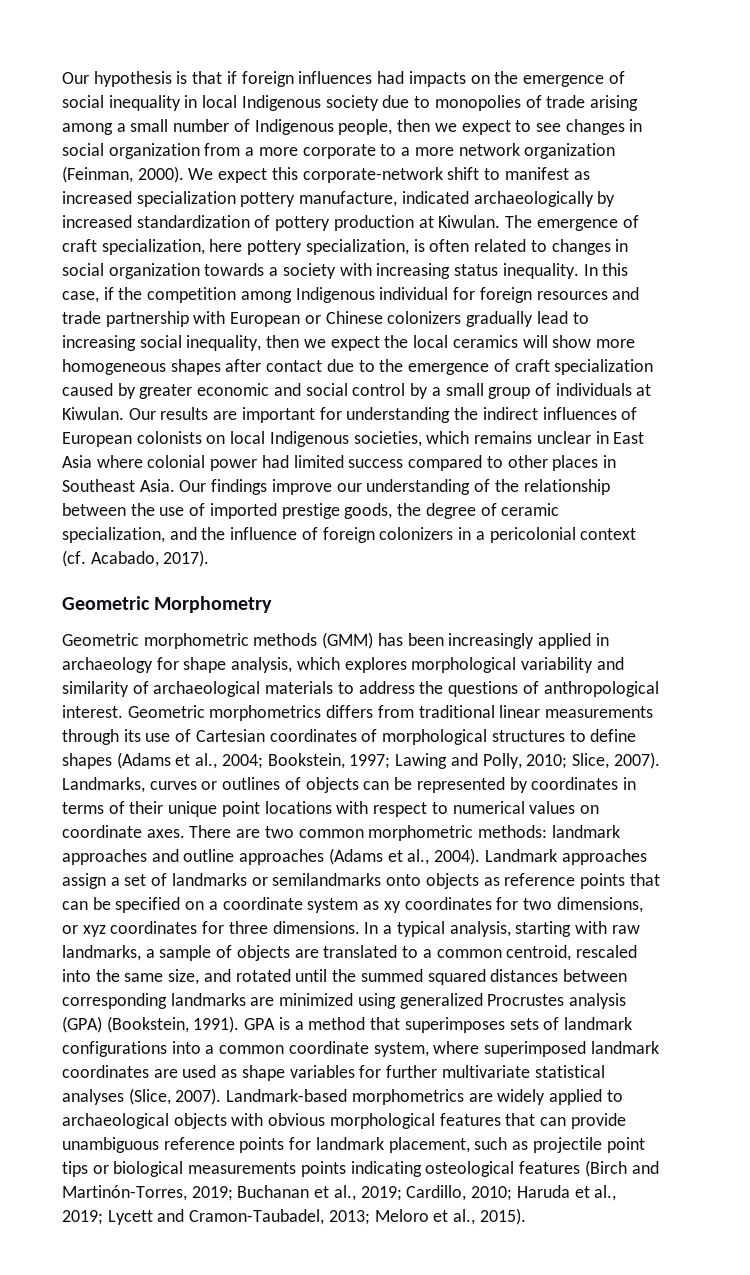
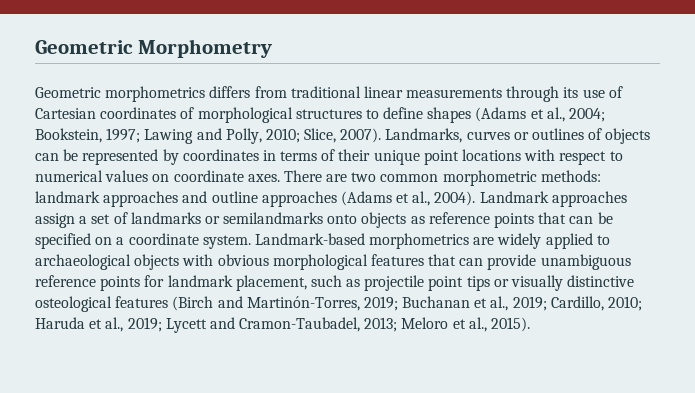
[62,71,625,87] [62,95,638,111] [62,119,643,135] [62,143,616,159] [62,166,590,183] [62,191,616,207] [62,215,639,231] [62,239,629,255] [62,263,629,279] [62,287,640,303] [62,311,589,327] [62,335,635,351] [62,359,654,375] [62,383,652,399] [62,407,638,423] [62,431,645,447] [62,455,616,471] [62,479,610,495] [62,503,560,519] [62,527,637,543] [62,550,210,567] [62,596,273,613] [62,632,609,649] [62,657,624,673] [62,681,659,697] [62,705,123,718] Our hypothesis is that if foreign influences had impacts on the emergence of social inequality in local Indigenous society due to monopolies of trade arising among a small number of Indigenous people, then we expect to see changes in social organization from a more corporate to a more network organization (Feinman, 2000). We expect this corporate-network shift to manifest as increased specialization pottery manufacture, indicated archaeologically by increased standardization of pottery production at Kiwulan. The emergence of craft specialization, here pottery specialization, is often related to changes in social organization towards a society with increasing status inequality. In this case, if the competition among Indigenous individual for foreign resources and trade partnership with European or Chinese colonizers gradually lead to increasing social inequality, then we expect the local ceramics will show more homogeneous shapes after contact due to the emergence of craft specialization caused by greater economic and social control by a small group of individuals at Kiwulan. Our results are important for understanding the indirect influences of European colonists on local Indigenous societies, which remains unclear in East Asia where colonial power had limited success compared to other places in Southeast Asia. Our findings improve our understanding of the relationship between the use of imported prestige goods, the degree of ceramic specialization, and the influence of foreign colonizers in a pericolonial context (cf. Acabado, 2017). // Geometric Morphometry // Geometric morphometric methods (GMM) has been increasingly applied in archaeology for shape analysis, which explores morphological variability and similarity of archaeological materials to address the questions of anthropological interest. -> [35,39,272,58] Geometric Morphometry //
[307,897,643,913] [62,921,640,937] [62,945,637,961] [62,969,627,985] [62,993,627,1009] [62,1016,632,1033] [62,1041,659,1057] [62,1065,605,1081] [62,1088,222,1105] system as xy coordinates for two dimensions, or xyz coordinates for three dimensions. In a typical analysis, starting with raw landmarks, a sample of objects are translated to a common centroid, rescaled into the same size, and rotated until the summed squared distances between corresponding landmarks are minimized using generalized Procrustes analysis (GPA) (Bookstein, 1991). GPA is a method that superimposes sets of landmark configurations into a common coordinate system, where superimposed landmark coordinates are used as shape variables for further multivariate statistical analyses (Slice, 2007). -> [202,235,251,249] system.
[113,1161,422,1177] biological measurements points indicating -> [511,275,635,291] visually distinctive

